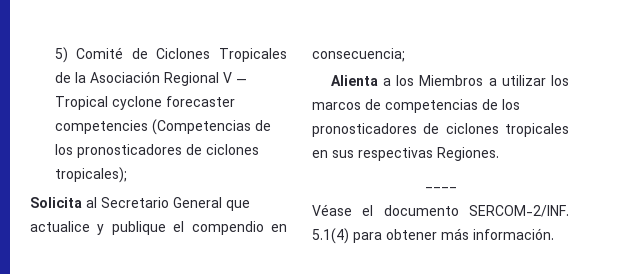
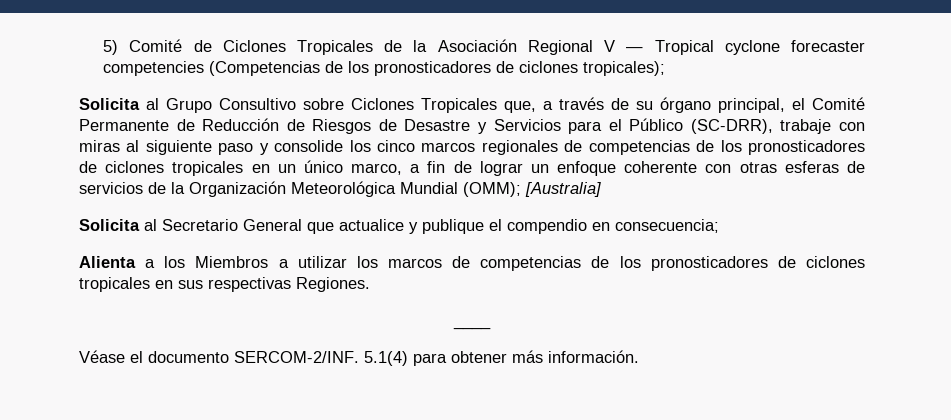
(127, 175) none -> [79,97,865,113] [79,118,865,134] [79,140,866,155] [79,160,865,176] [79,181,601,197] // Solicita al Grupo Consultivo sobre Ciclones Tropicales que, a través de su órgano principal, el Comité Permanente de Reducción de Riesgos de Desastre y Servicios para el Público (SC-DRR), trabaje con miras al siguiente paso y consolide los cinco marcos regionales de competencias de los pronosticadores de ciclones tropicales en un único marco, a fin de lograr un enfoque coherente con otras esferas de servicios de la Organización Meteorológica Mundial (OMM); [Australia]

